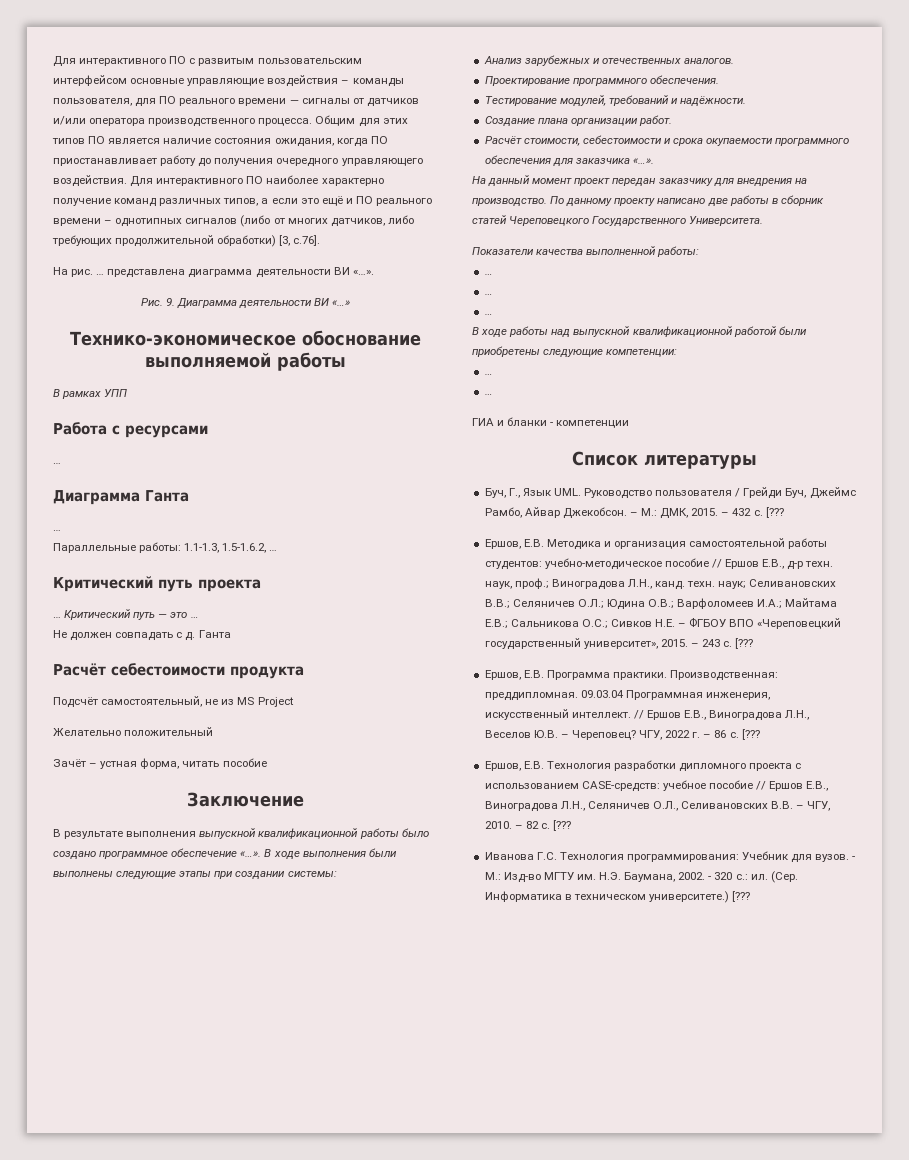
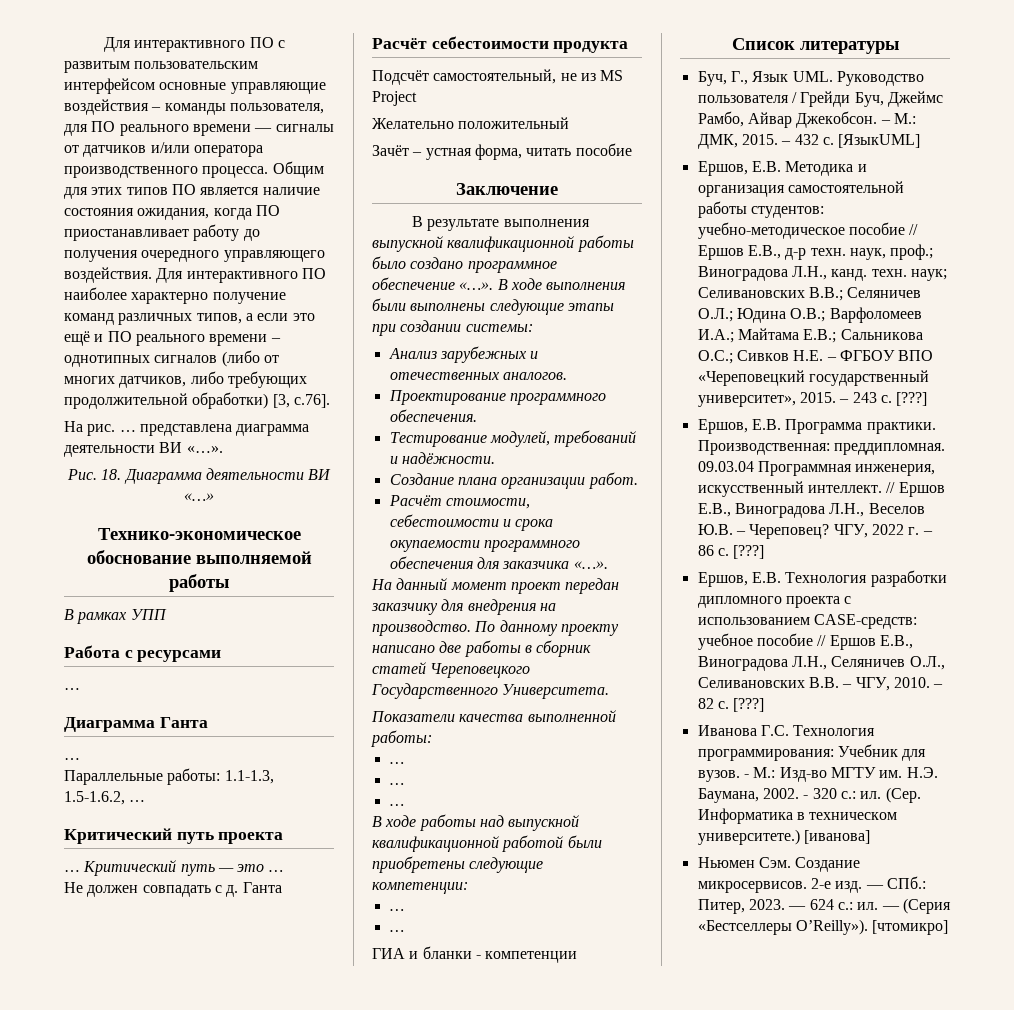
[165,298,175,306] 9. -> [101,469,122,480] 18.
[765,507,784,518] [??? -> [838,134,921,148] [ЯзыкUML]
[735,638,754,649] [??? -> [896,392,928,406] [???]
[741,729,760,740] [??? -> [733,545,765,559] [???]
[553,820,572,831] [??? -> [733,698,765,712] [???]
[732,891,751,902] [??? -> [803,830,870,844] [697,857,861,872] [697,876,926,893] [697,898,951,914] [697,919,949,935] [иванова] // Ньюмен Сэм. Создание микросервисов. 2-е изд. — СПб.: Питер, 2023. — 624 с.: ил. — (Серия «Бестселлеры O’Reilly»). [чтомикро]

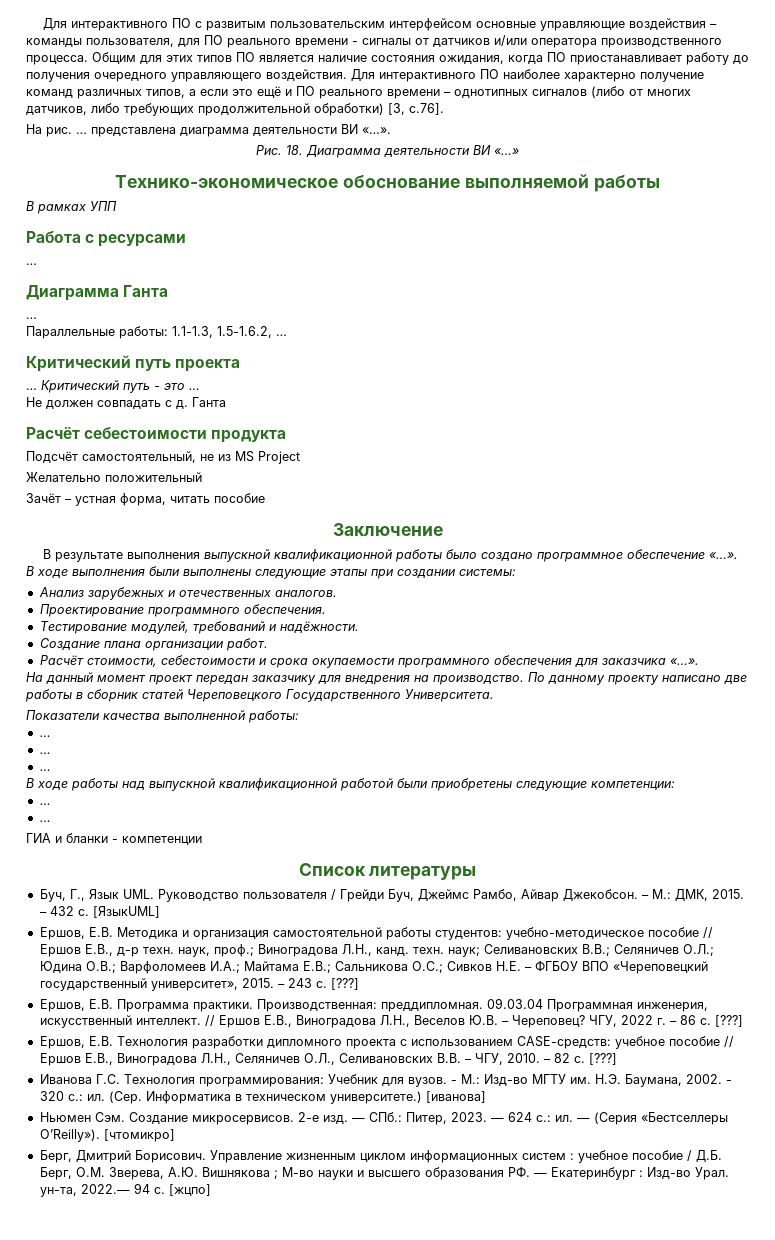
[254,128,273,132] — -> [352,41,358,45] -
[217,868,234,872] — -> [154,386,160,390] -
(949, 927) none -> [39,1150,722,1163] [39,1167,729,1180] [39,1183,211,1197] // Берг, Дмитрий Борисович. Управление жизненным циклом информационных систем : учебное пособие / Д.Б. Берг, О.М. Зверева, А.Ю. Вишнякова ; М-во науки и высшего образования РФ. — Екатеринбург : Изд-во Урал. ун-та, 2022.— 94 с. [жцпо]

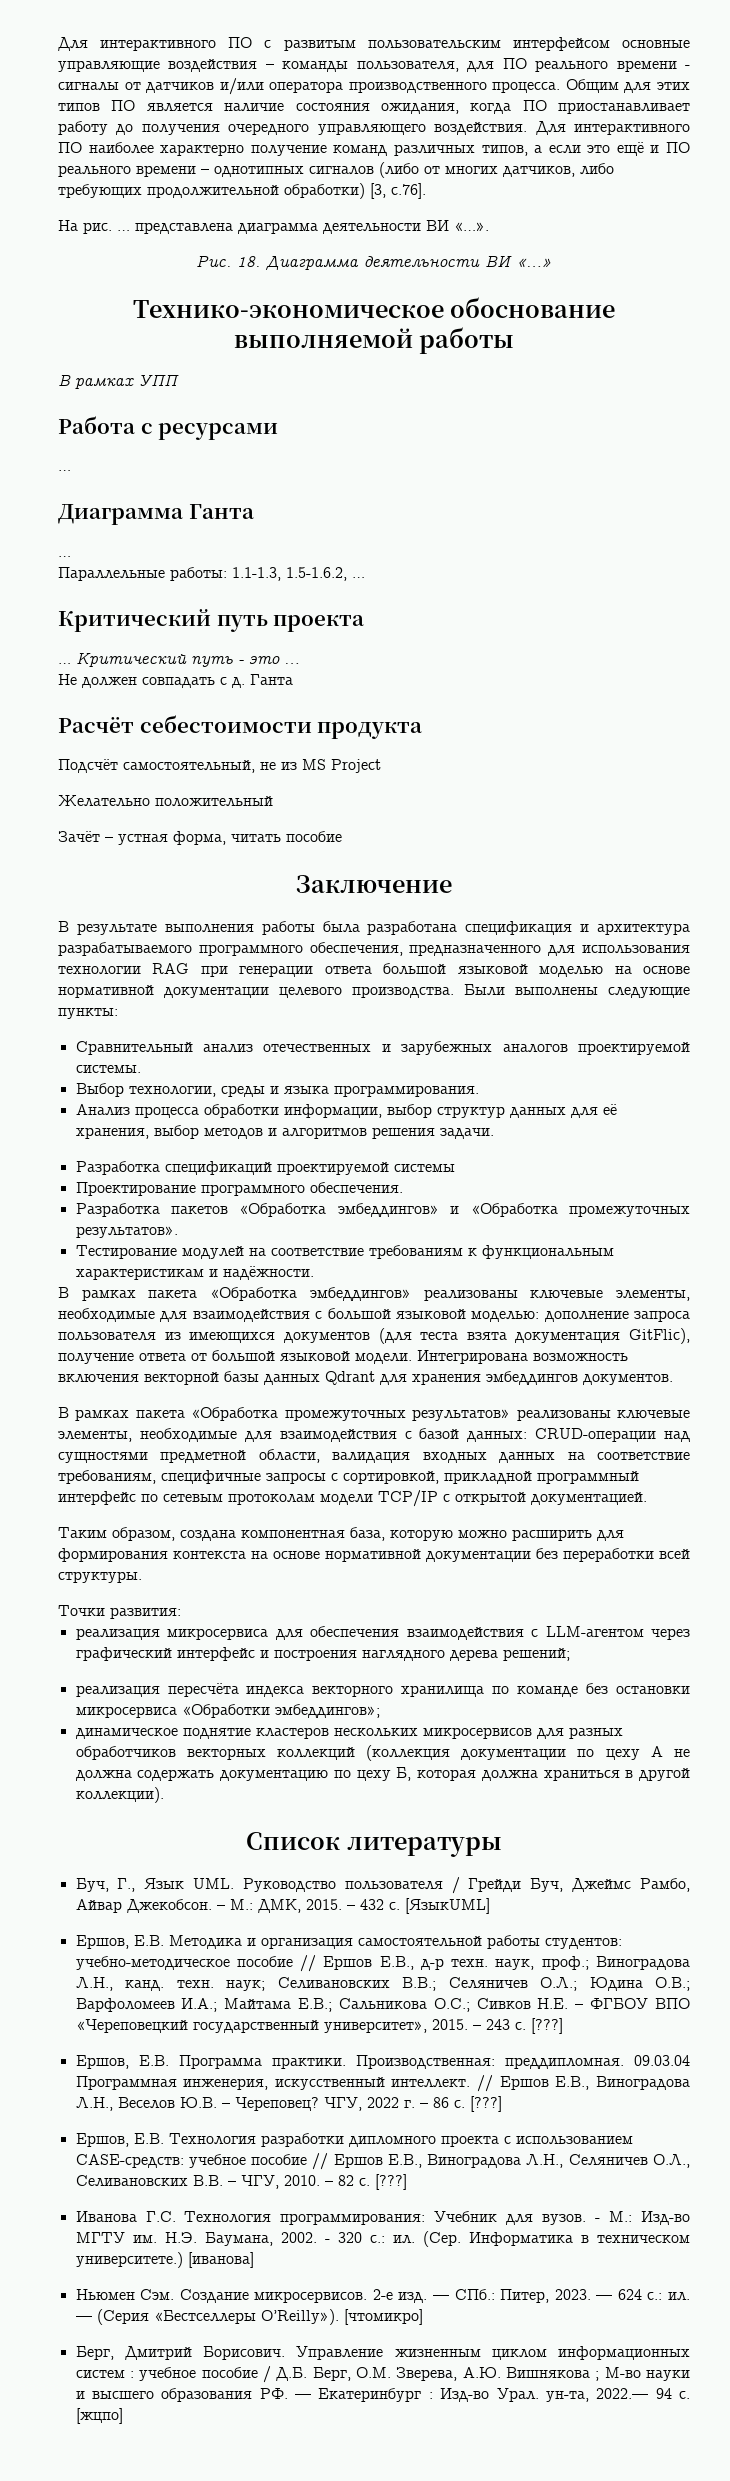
[204,549,739,562] [26,566,516,579] [38,587,337,600] [39,604,326,617] [39,621,359,634] [39,638,268,651] [39,655,699,668] [26,672,747,685] [25,689,494,702] [26,710,299,723] [39,735,51,737] [39,752,51,754] [39,769,51,771] [26,778,675,791] [39,803,51,805] [39,820,51,822] [26,833,202,845] выпускной квалификационной работы было создано программное обеспечение «…». В ходе выполнения были выполнены следующие этапы при создании системы: // Анализ зарубежных и отечественных аналогов. // Проектирование программного обеспечения. // Тестирование модулей, требований и надёжности. // Создание плана организации работ. // Расчёт стоимости, себестоимости и срока окупаемости программного обеспечения для заказчика «…». // На данный момент проект передан заказчику для внедрения на производство. По данному проекту написано две работы в сборник статей Череповецкого Государственного Университета. // Показатели качества выполненной работы: // … // … // … // В ходе работы над выпускной квалификационной работой были приобретены следующие компетенции: // … // … // ГИА и бланки - компетенции -> [261,921,690,935] [58,942,690,956] [58,963,691,977] [58,984,690,998] [58,1008,118,1019] [75,1041,690,1055] [75,1065,141,1073] [75,1083,479,1097] [75,1104,617,1118] [75,1125,494,1139] [75,1161,455,1175] [75,1182,403,1196] [75,1203,690,1217] [75,1226,178,1238] [75,1245,614,1259] [75,1266,314,1280] [58,1287,690,1301] [58,1308,690,1322] [58,1328,690,1344] [58,1350,628,1364] [58,1371,673,1385] [58,1407,690,1421] [58,1428,690,1442] [58,1449,691,1463] [58,1470,639,1484] [58,1490,647,1507] [58,1527,624,1541] [58,1548,690,1562] [58,1571,142,1583] [58,1605,181,1619] [75,1626,690,1640] [75,1647,570,1661] [75,1683,690,1697] [75,1704,380,1718] [75,1727,623,1739] [75,1745,690,1761] [75,1767,690,1781] [75,1787,164,1803] работы была разработана спецификация и архитектура разрабатываемого программного обеспечения, предназначенного для использования технологии RAG при генерации ответа большой языковой моделью на основе нормативной документации целевого производства. Были выполнены следующие пункты: // Сравнительный анализ отечественных и зарубежных аналогов проектируемой системы. // Выбор технологии, среды и языка программирования. // Анализ процесса обработки информации, выбор структур данных для её хранения, выбор методов и алгоритмов решения задачи. // Разработка спецификаций проектируемой системы // Проектирование программного обеспечения. // Разработка пакетов «Обработка эмбеддингов» и «Обработка промежуточных результатов». // Тестирование модулей на соответствие требованиям к функциональным характеристикам и надёжности. // В рамках пакета «Обработка эмбеддингов» реализованы ключевые элементы, необходимые для взаимодействия с большой языковой моделью: дополнение запроса пользователя из имеющихся документов (для теста взята документация GitFlic), получение ответа от большой языковой модели. Интегрирована возможность включения векторной базы данных Qdrant для хранения эмбеддингов документов. // В рамках пакета «Обработка промежуточных результатов» реализованы ключевые элементы, необходимые для взаимодействия с базой данных: CRUD-операции над сущностями предметной области, валидация входных данных на соответствие требованиям, специфичные запросы с сортировкой, прикладной программный интерфейс по сетевым протоколам модели TCP/IP с открытой документацией. // Таким образом, создана компонентная база, которую можно расширить для формирования контекста на основе нормативной документации без переработки всей структуры. // Точки развития: // реализация микросервиса для обеспечения взаимодействия с LLM-агентом через графический интерфейс и построения наглядного дерева решений; // реализация пересчёта индекса векторного хранилища по команде без остановки микросервиса «Обработки эмбеддингов»; // динамическое поднятие кластеров нескольких микросервисов для разных обработчиков векторных коллекций (коллекция документации по цеху А не должна содержать документацию по цеху Б, которая должна храниться в другой коллекции).

